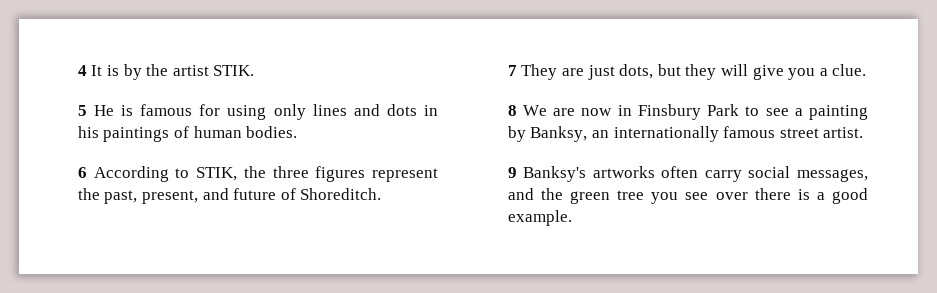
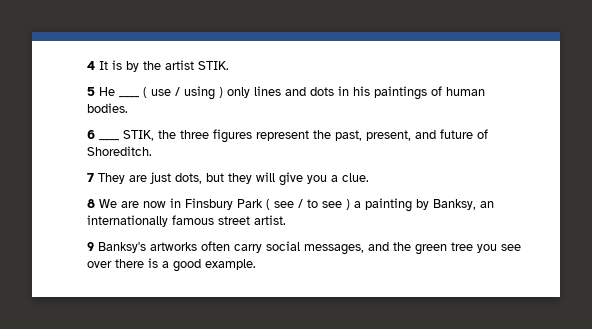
[121,104,267,120] is famous for using -> [118,86,223,100] ____ ( use / using )
[93,166,190,182] According to -> [98,139,120,141] ____
(740, 110) none -> [265,199,303,210] ( see /
(789, 112) none -> [345,199,350,210] )

